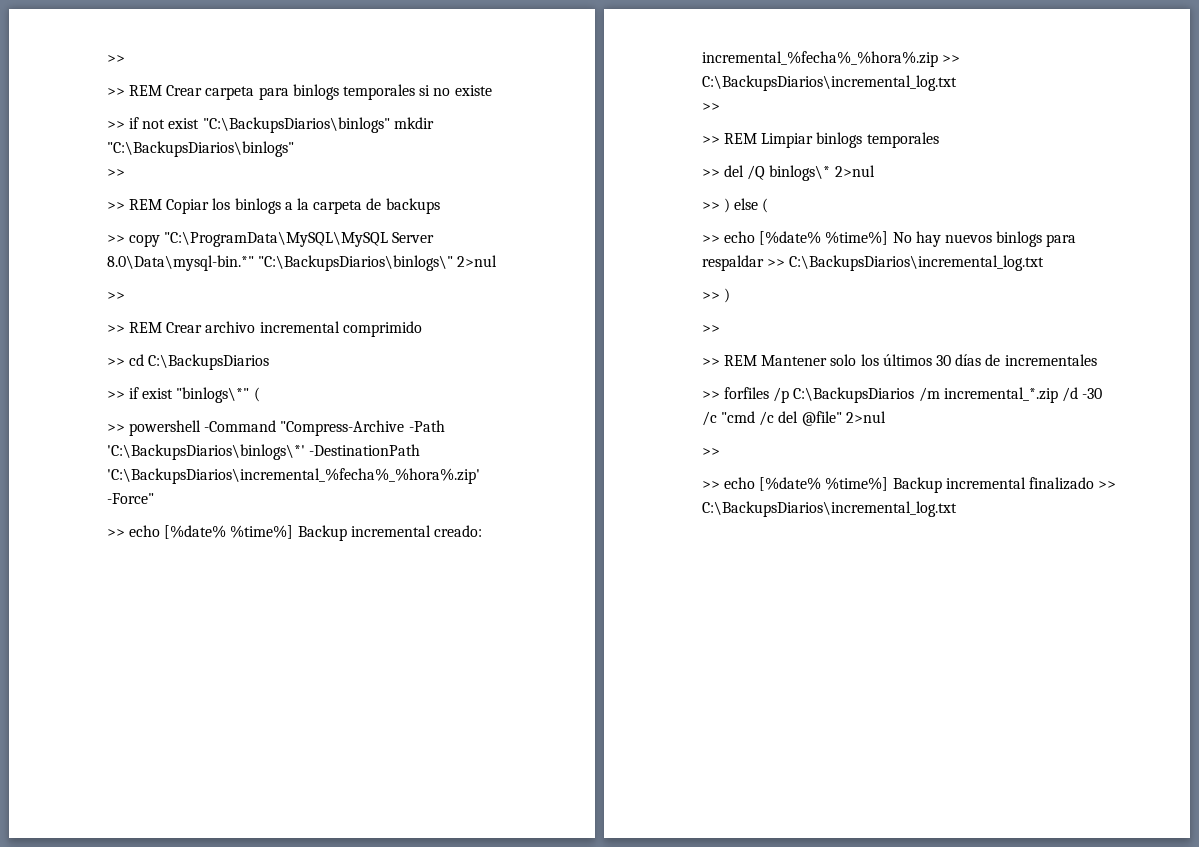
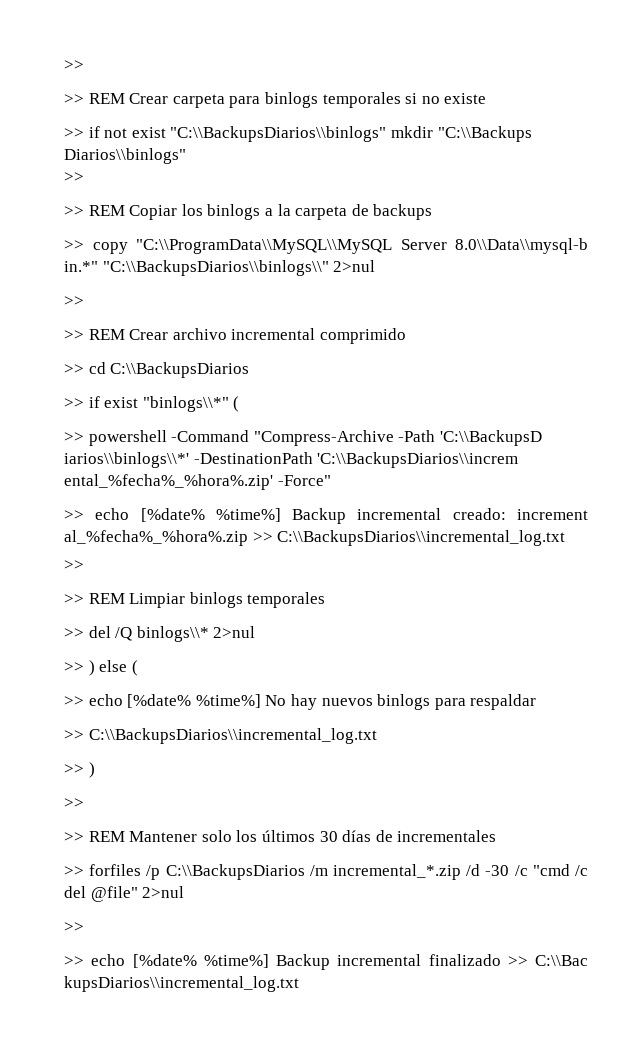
[202,117,434,133] [106,141,294,157] "C:\BackupsDiarios\binlogs" mkdir "C:\BackupsDiarios\binlogs" -> [170,126,532,142] [64,148,187,164] "C:\\BackupsDiarios\\binlogs" mkdir "C:\\Backups Diarios\\binlogs"
[164,231,435,247] [106,255,454,271] "C:\ProgramData\MySQL\MySQL Server 8.0\Data\mysql-bin.*" "C:\BackupsDiarios\binlogs\" -> [136,238,588,254] [64,260,329,276] "C:\\ProgramData\\MySQL\\MySQL Server 8.0\\Data\\mysql-b in.*" "C:\\BackupsDiarios\\binlogs\\"
[148,354,270,370] C:\BackupsDiarios -> [110,362,250,378] C:\\BackupsDiarios
[176,387,250,403] "binlogs\*" -> [142,396,229,412] "binlogs\\*"
[106,444,421,460] [106,468,480,484] 'C:\BackupsDiarios\binlogs\*' -DestinationPath 'C:\BackupsDiarios\incremental_%fecha%_%hora%.zip' -> [439,430,542,446] [64,452,519,468] [64,474,274,490] 'C:\\BackupsD iarios\\binlogs\\*' -DestinationPath 'C:\\BackupsDiarios\\increm ental_%fecha%_%hora%.zip'
[701,51,961,67] [701,75,957,91] incremental_%fecha%_%hora%.zip >> C:\BackupsDiarios\incremental_log.txt -> [517,509,588,520] [64,530,566,546] increment al_%fecha%_%hora%.zip >> C:\\BackupsDiarios\\incremental_log.txt
[769,165,831,181] binlogs\* -> [136,626,209,642] binlogs\\*
[767,255,1045,271] >> C:\BackupsDiarios\incremental_log.txt -> [64,728,377,744] // >> C:\\BackupsDiarios\\incremental_log.txt
[793,387,915,403] C:\BackupsDiarios -> [165,864,305,880] C:\\BackupsDiarios
[701,501,957,517] C:\BackupsDiarios\incremental_log.txt -> [534,955,588,966] [64,976,300,992] C:\\Bac kupsDiarios\\incremental_log.txt

